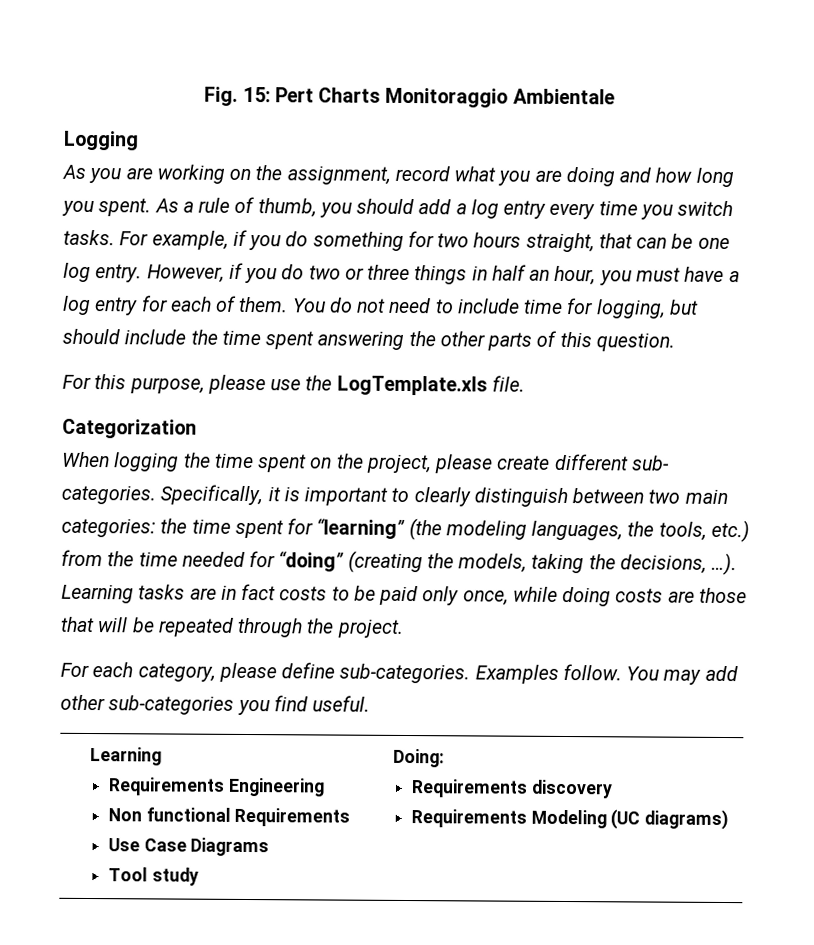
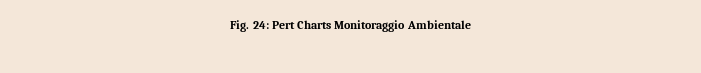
[242,86,271,103] 15: -> [252,21,269,29] 24:
[64,130,139,151] [62,164,734,188] [62,196,734,220] [63,229,730,253] [63,262,740,286] [62,295,699,319] [62,328,675,352] [62,374,525,396] [62,418,197,439] [62,451,670,474] [61,484,728,508] [61,518,750,543] [61,549,738,576] [61,583,747,607] [60,616,404,638] [60,662,738,685] [60,694,371,716] [89,747,162,766] [107,777,325,797] [107,807,351,827] [107,837,270,857] [107,867,199,886] [392,748,445,768] [410,779,613,799] [410,809,728,831] // Logging // As you are working on the assignment, record what you are doing and how long you spent. As a rule of thumb, you should add a log entry every time you switch tasks. For example, if you do something for two hours straight, that can be one log entry. However, if you do two or three things in half an hour, you must have a log entry for each of them. You do not need to include time for logging, but should include the time spent answering the other parts of this question. // For this purpose, please use the LogTemplate.xls file. // Categorization // When logging the time spent on the project, please create different sub- categories. Specifically, it is important to clearly distinguish between two main categories: the time spent for “learning” (the modeling languages, the tools, etc.) from the time needed for “doing” (creating the models, taking the decisions, …). Learning tasks are in fact costs to be paid only once, while doing costs are those that will be repeated through the project. // For each category, please define sub-categories. Examples follow. You may add other sub-categories you find useful. // Learning // Requirements Engineering // Non functional Requirements // Use Case Diagrams // Tool study | Doing: // Requirements discovery // Requirements Modeling (UC diagrams) -> (471, 24) none

